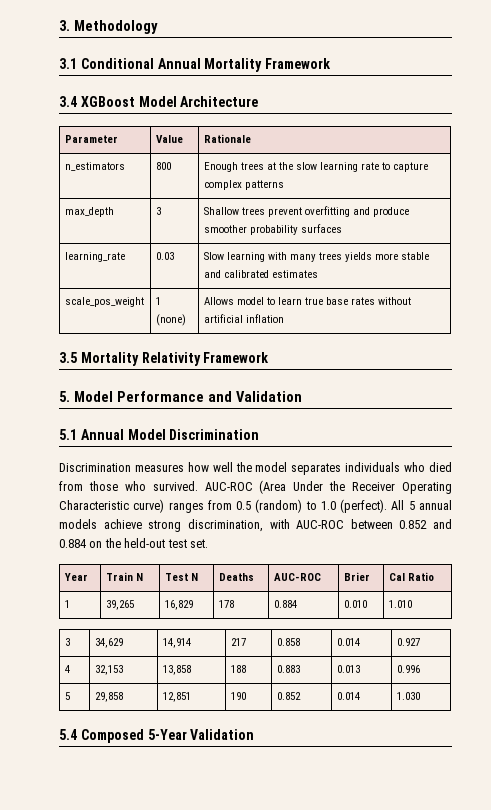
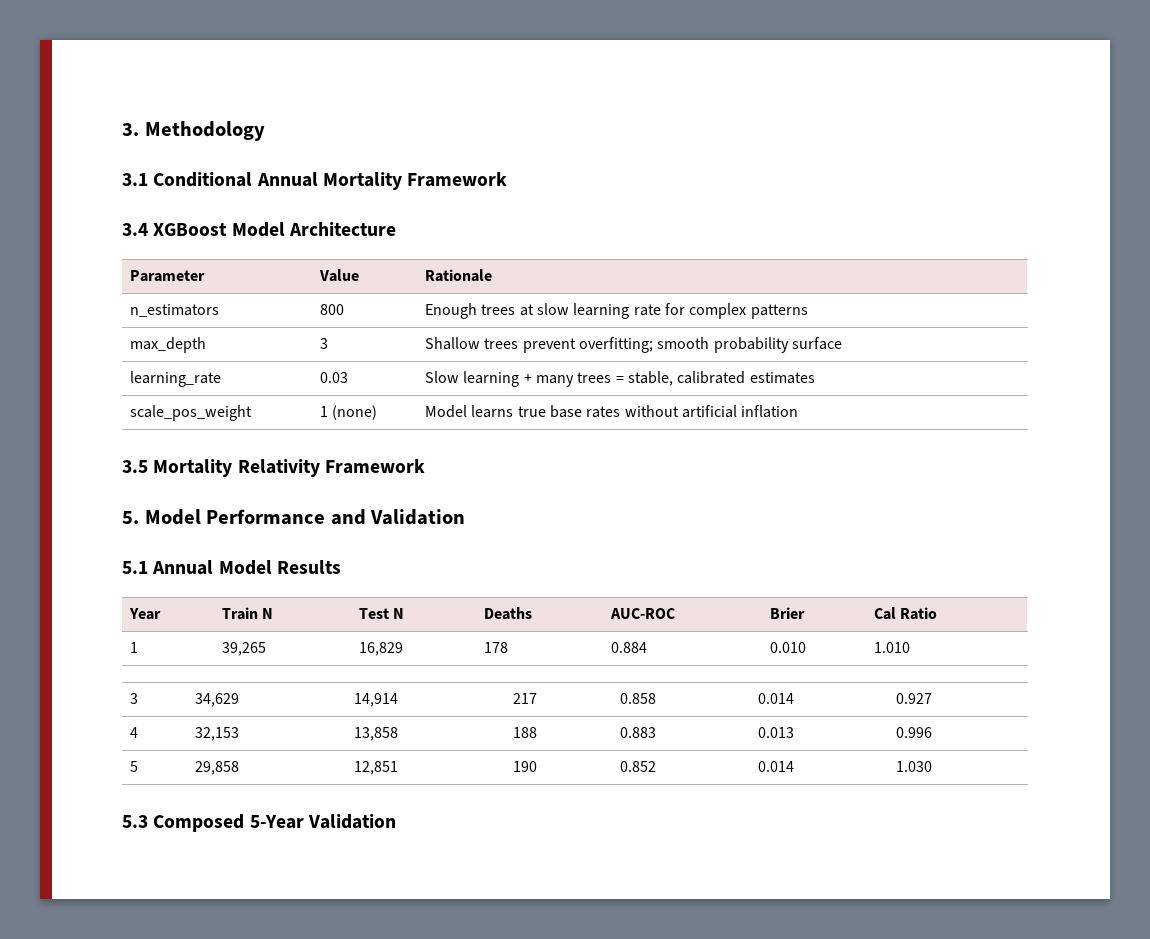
[278,162,293,170] the -> (534, 310) none
[381,162,428,172] to capture -> [665,303,686,315] for
[304,206,409,217] [203,224,342,235] overfitting and produce smoother probability surfaces -> [579,337,843,353] overfitting; smooth probability surface
[267,252,287,260] with -> [523,373,532,383] +
[344,252,429,262] [203,270,221,278] yields more stable and -> [615,371,674,386] = stable,
[203,297,302,305] Allows model to learn -> [425,405,514,418] Model learns
[169,429,260,440] [59,462,453,475] [59,480,453,494] [59,499,452,513] [59,519,452,532] [59,538,208,548] Discrimination // Discrimination measures how well the model separates individuals who died from those who survived. AUC-ROC (Area Under the Receiver Operating Characteristic curve) ranges from 0.5 (random) to 1.0 (perfect). All 5 annual models achieve strong discrimination, with AUC-ROC between 0.852 and 0.884 on the held-out test set. -> [276,560,341,574] Results
[59,729,77,740] 5.4 -> [122,815,148,828] 5.3

